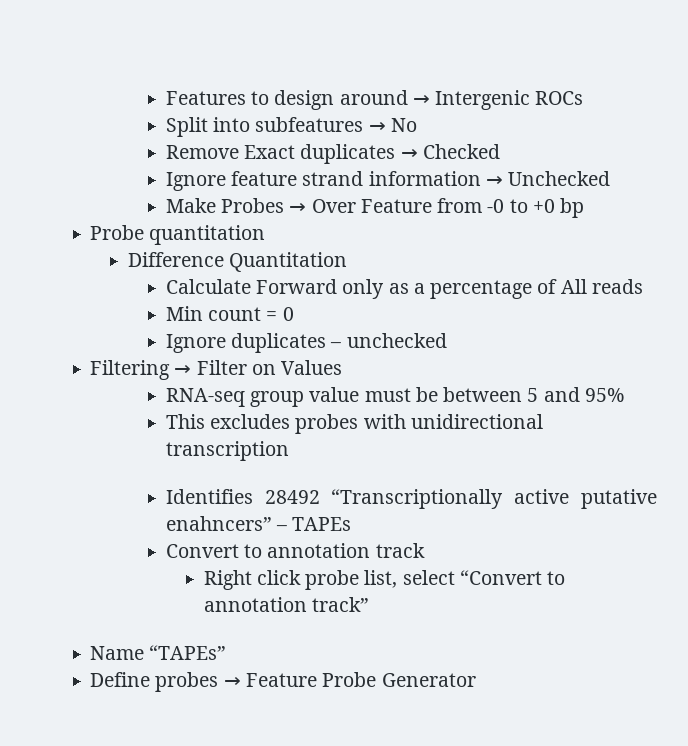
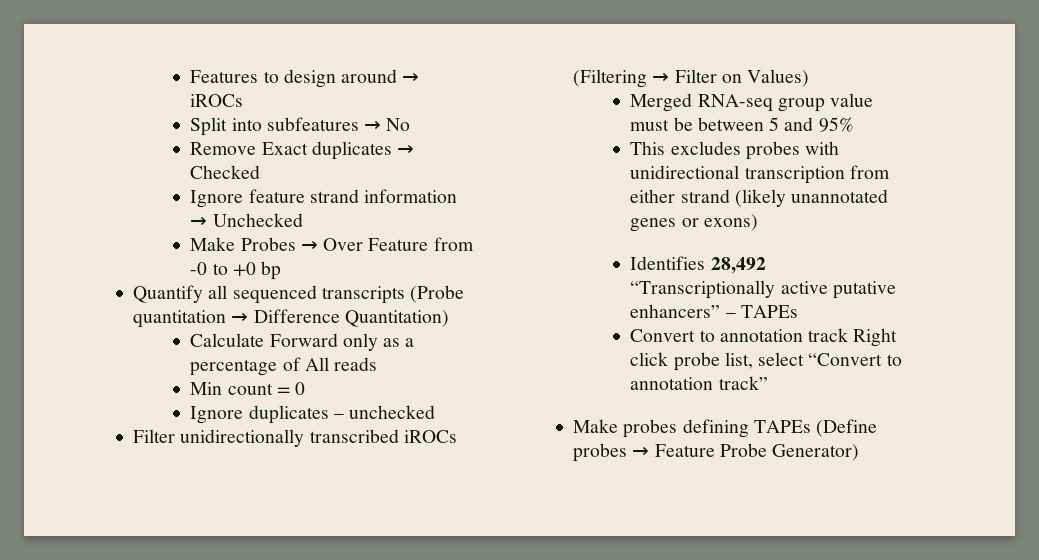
[435,90,584,110] Intergenic ROCs -> [190,94,244,107] iROCs
[90,225,266,245] [127,252,348,272] Probe quantitation // Difference Quantitation -> [133,285,465,304] [133,309,449,328] Quantify all sequenced transcripts (Probe quantitation → Difference Quantitation)
[90,360,171,380] Filtering -> [133,429,457,447] [573,69,648,88] Filter unidirectionally transcribed iROCs (Filtering
[281,360,343,375] Values // -> [747,69,810,87] [630,93,693,112] Values) // Merged
(289, 451) none -> [849,165,890,179] [630,189,889,207] [630,214,758,232] from either strand (likely unannotated genes or exons)
[264,490,320,504] 28492 -> [710,257,766,274] 28,492
[165,516,272,531] enahncers” -> [630,304,721,318] enhancers”
(425, 550) // -> (849, 335) none
[90,645,227,660] [90,672,151,687] Name “TAPEs” // Define -> [573,419,878,438] Make probes defining TAPEs (Define
[381,673,476,687] Generator -> [772,444,860,461] Generator)

